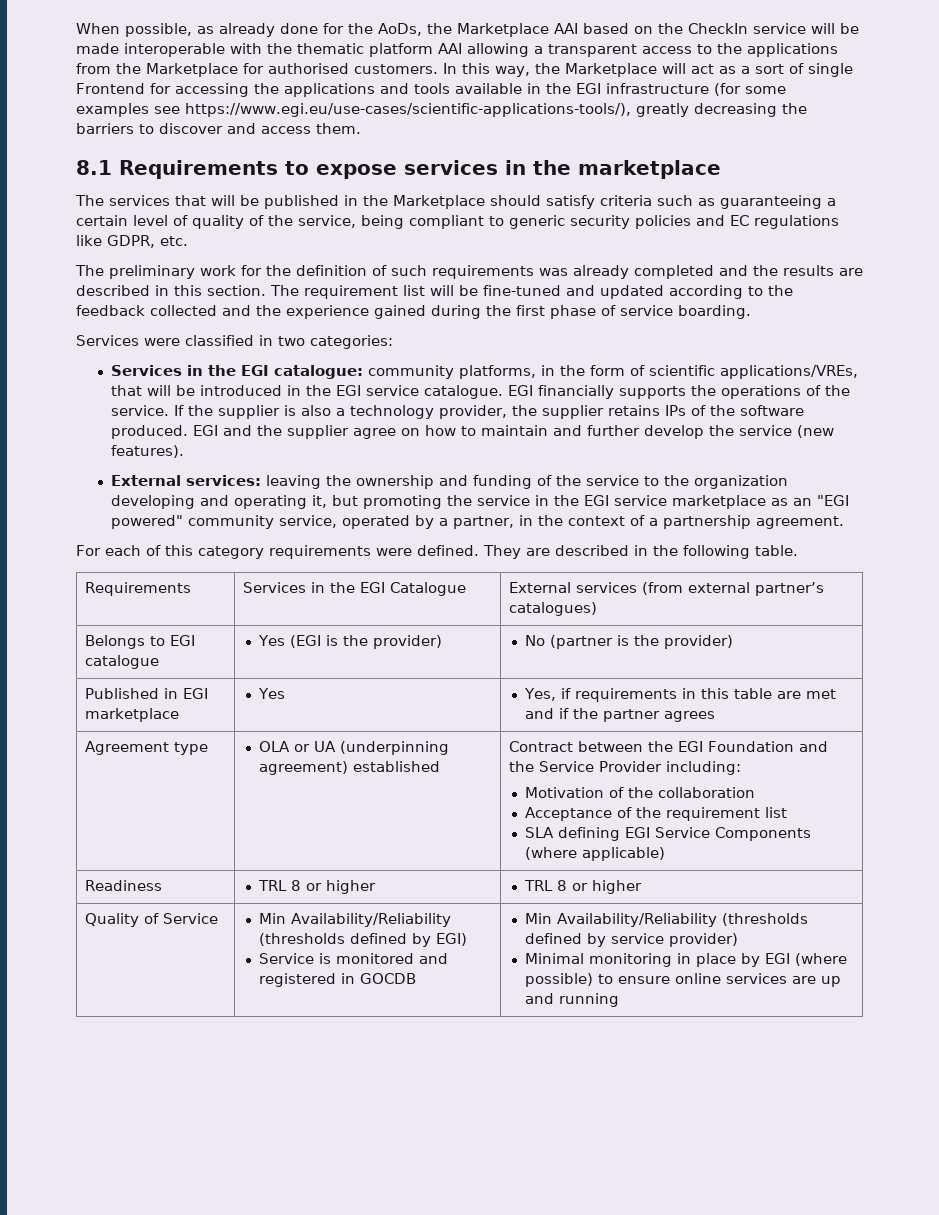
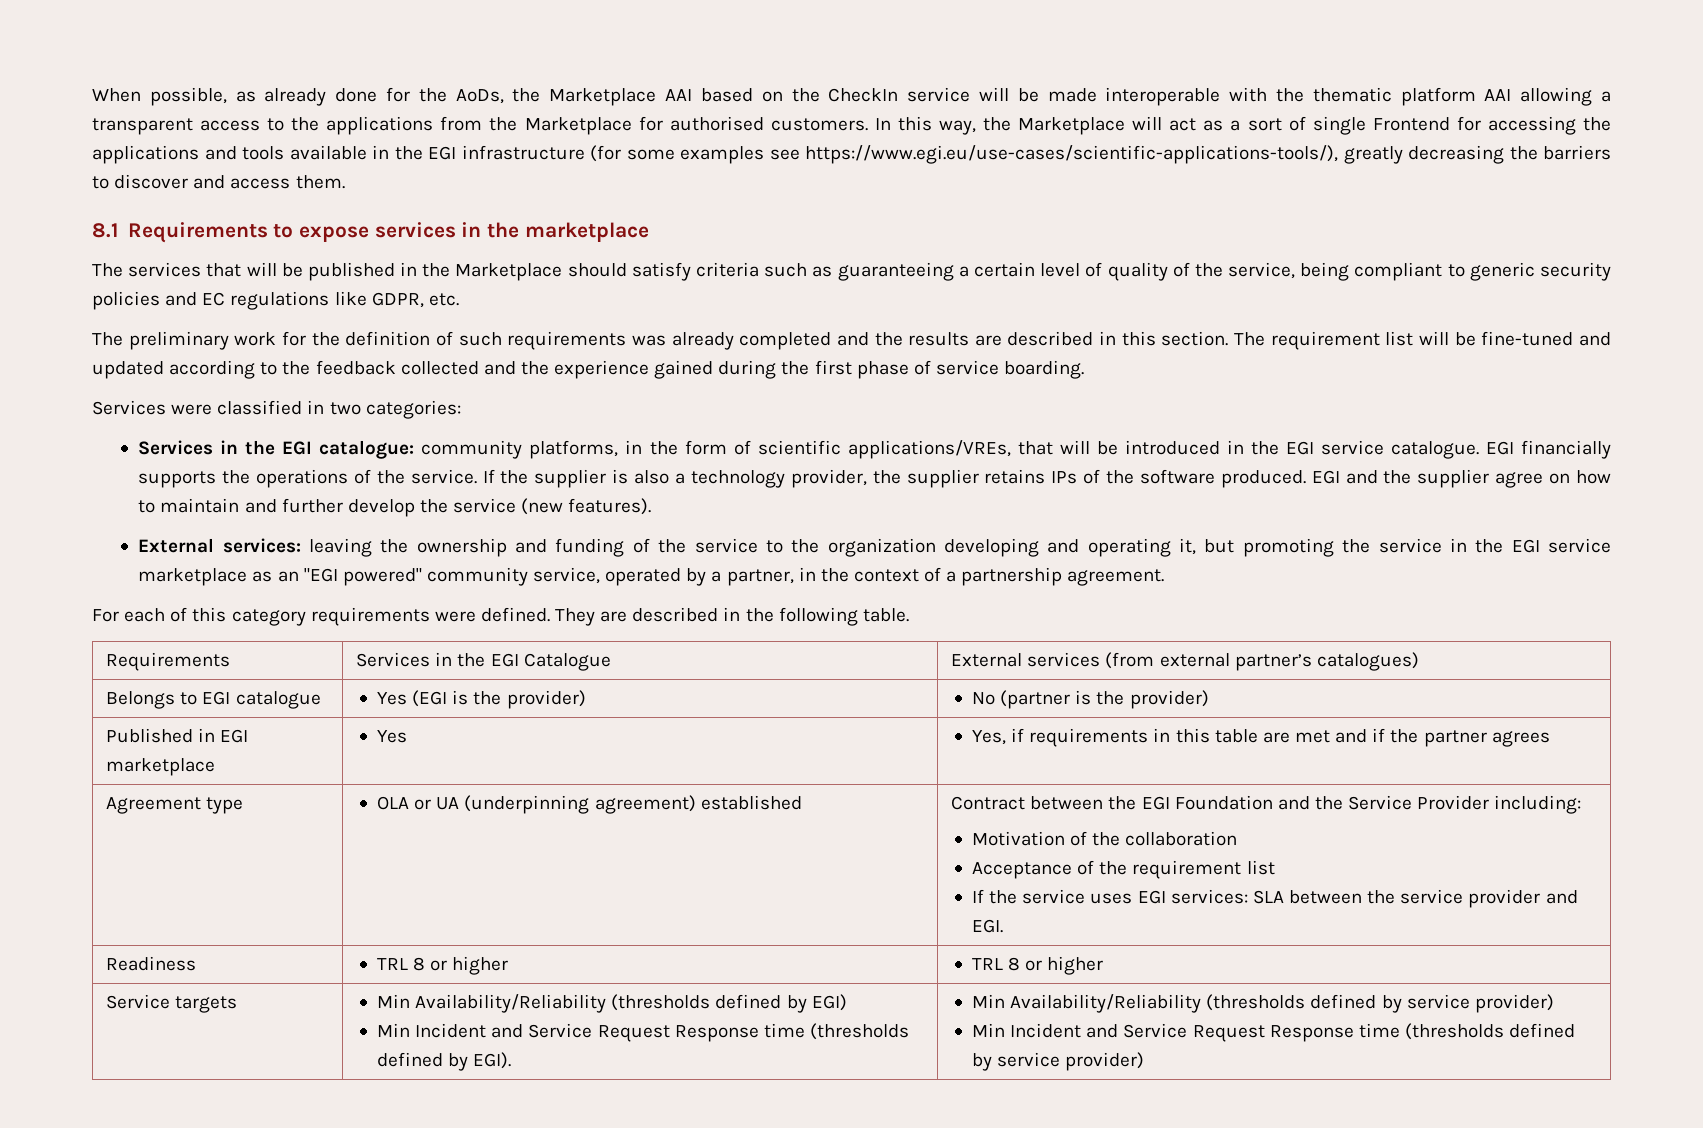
[525,827,812,841] [525,847,666,861] SLA defining EGI Service Components (where applicable) -> [972,889,1578,908] [972,919,1004,933] If the service uses EGI services: SLA between the service provider and EGI.
[85,913,219,927] Quality of Service -> [106,994,238,1013] Service targets
[259,953,449,964] [259,973,417,987] Service is monitored and registered in GOCDB -> [377,1023,909,1042] [377,1052,512,1071] Min Incident and Service Request Response time (thresholds defined by EGI).
[525,953,848,967] [525,973,842,987] [525,993,620,1007] Minimal monitoring in place by EGI (where possible) to ensure online services are up and running -> [972,1023,1576,1042] [972,1052,1145,1071] Min Incident and Service Request Response time (thresholds defined by service provider)

